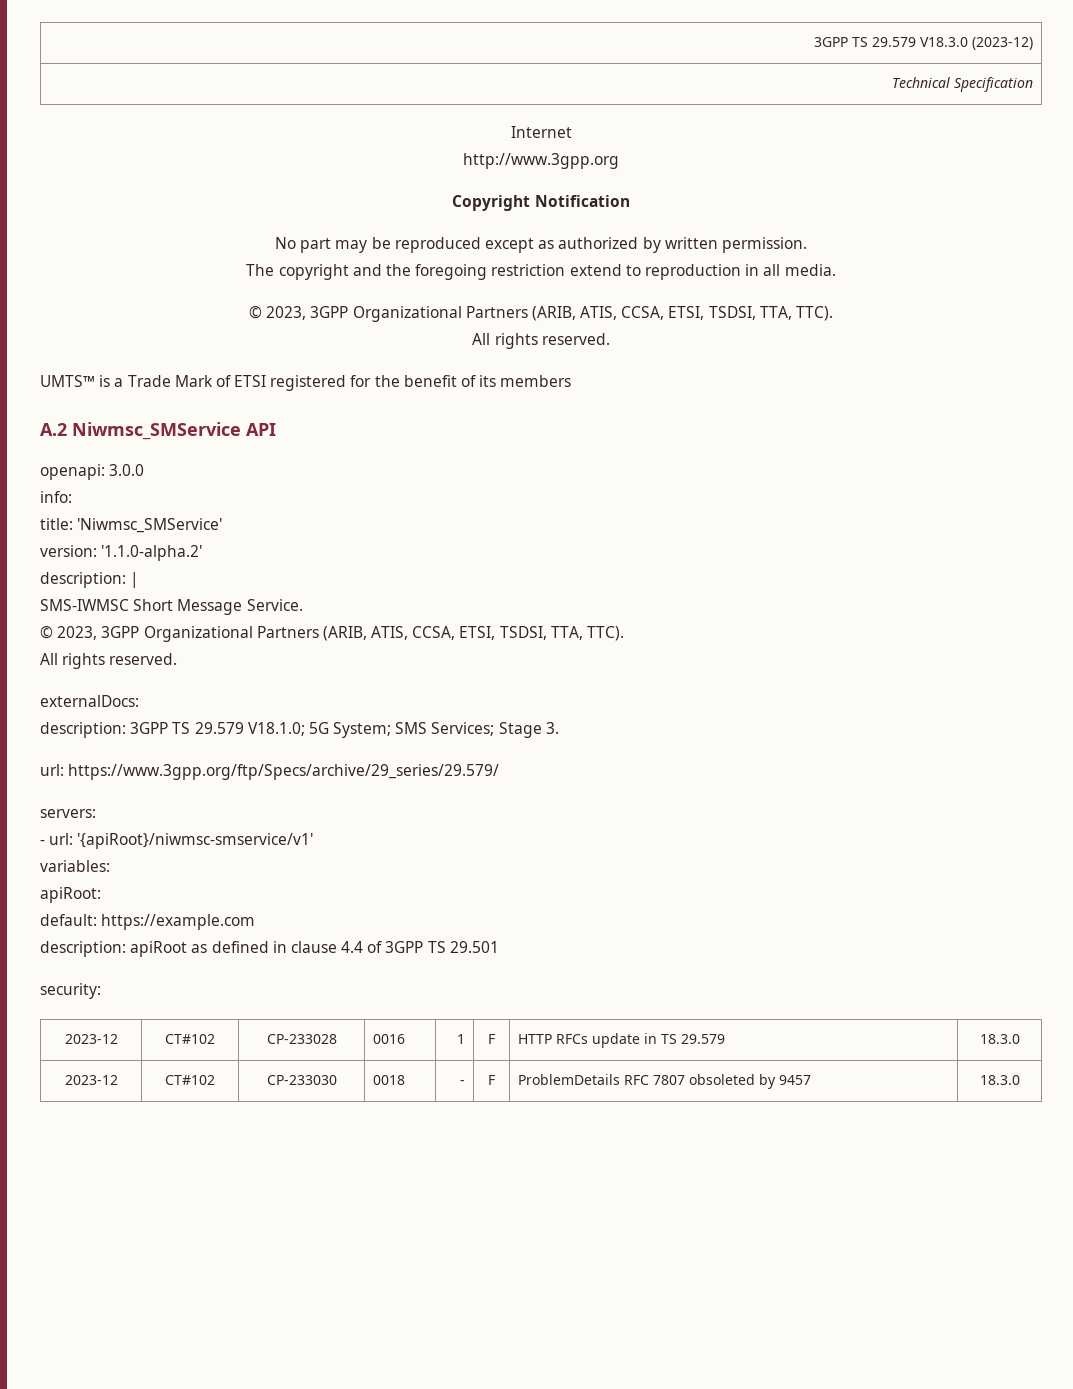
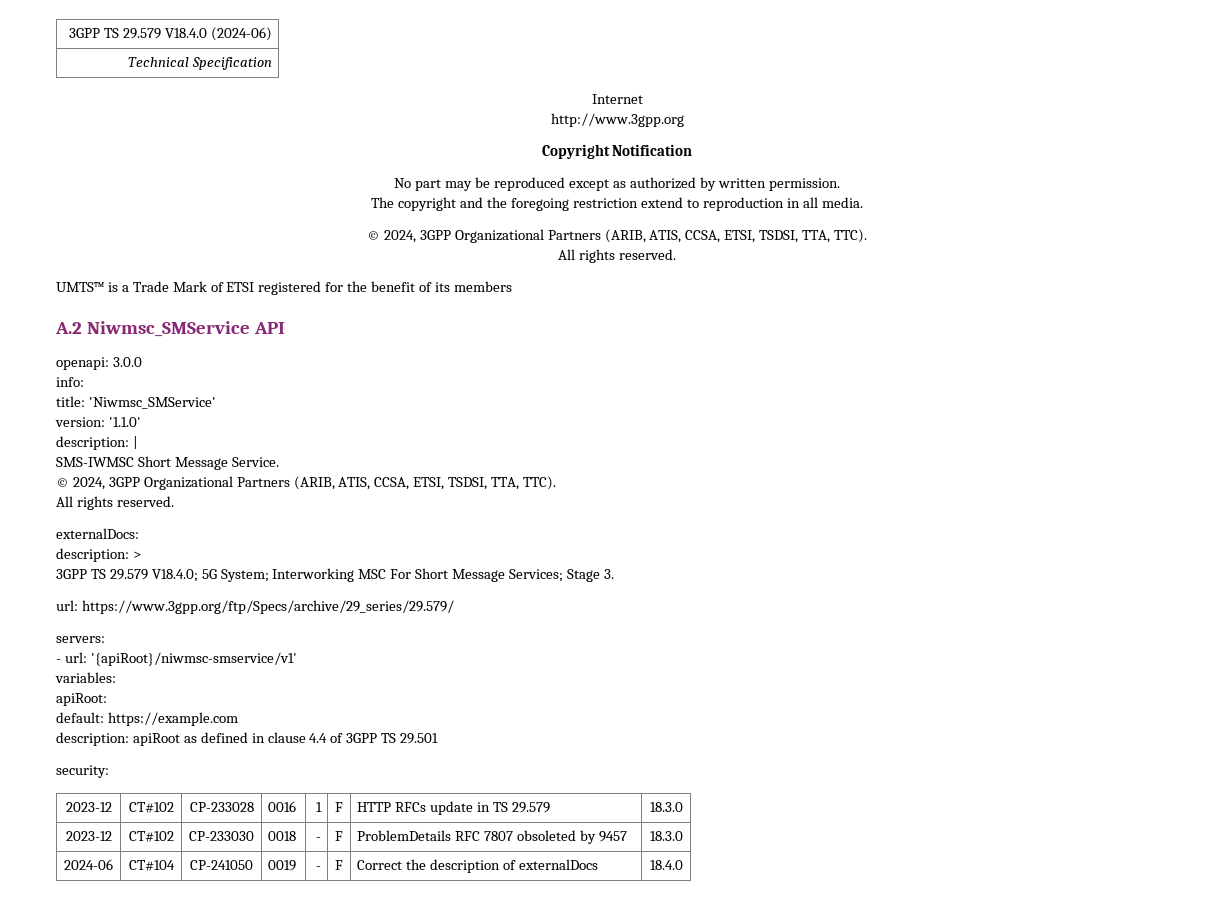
[814,37,1034,50] 3GPP TS 29.579 V18.3.0 (2023-12) -> [69,27,272,41] 3GPP TS 29.579 V18.4.0 (2024-06)
[266,306,307,320] 2023, -> [383,230,416,243] 2024,
[101,545,203,561] '1.1.0-alpha.2' -> [108,417,141,427] '1.1.0'
[57,626,98,640] 2023, -> [72,477,105,490] 2024,
[130,722,305,736] 3GPP TS 29.579 V18.1.0; -> [132,551,141,559] [56,569,198,582] > // 3GPP TS 29.579 V18.4.0;
[395,722,428,734] SMS -> [272,568,506,582] Interworking MSC For Short Message
(1020, 1080) none -> [64,859,113,870] [128,860,175,871] [190,860,253,870] [268,860,297,871] [315,866,321,870] [335,860,343,870] [357,859,598,873] [649,860,683,870] // 2024-06 | CT#104 | CP-241050 | 0019 | - | F | Correct the description of externalDocs | 18.4.0

